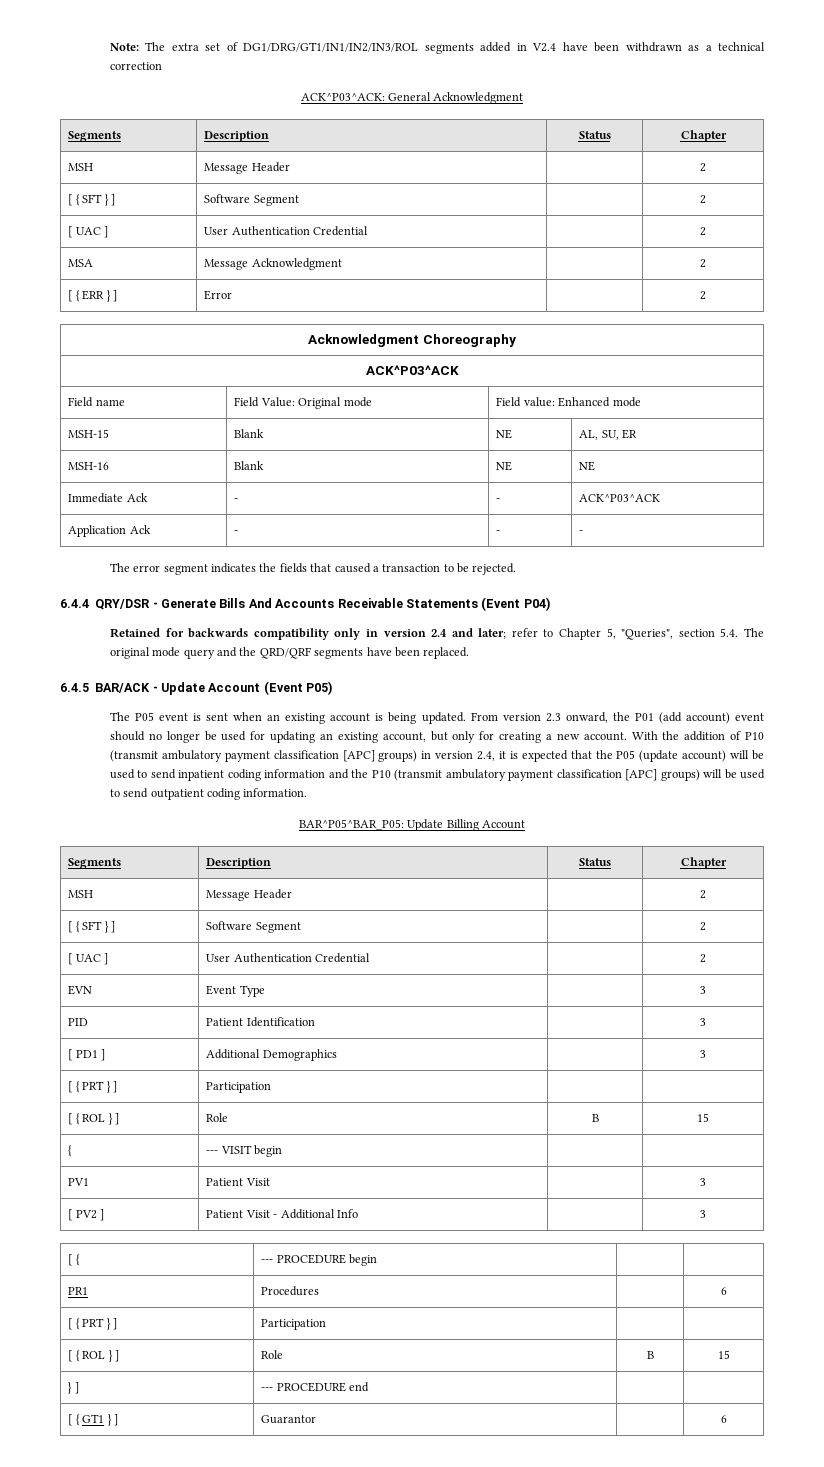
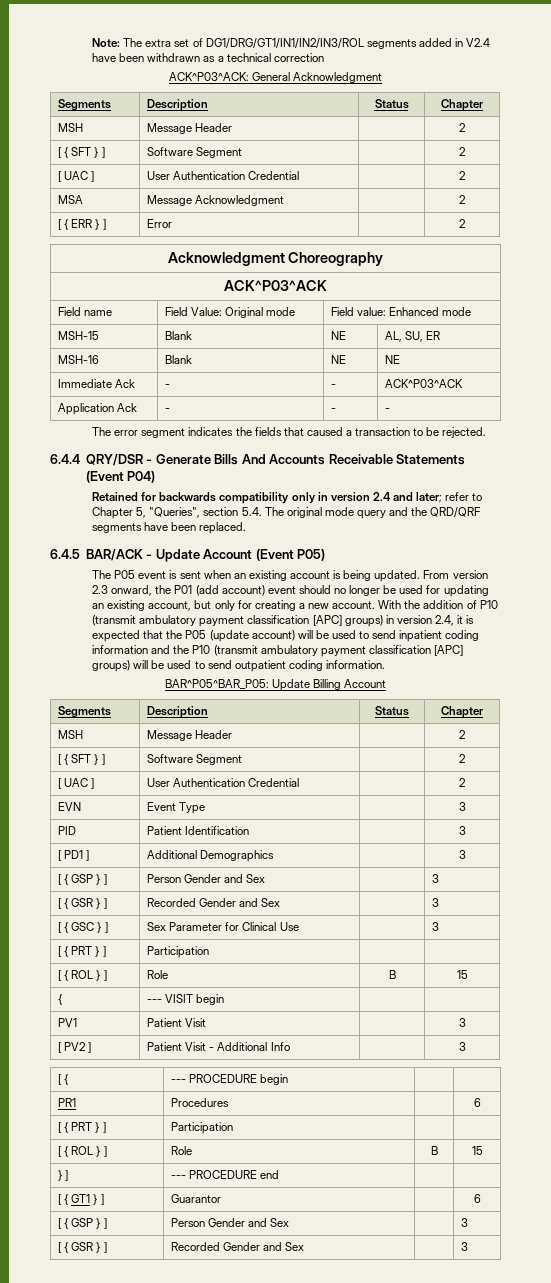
(706, 1054) none -> [58,874,107,885] [147,874,266,883] [432,874,440,883] [58,898,107,909] [147,898,281,907] [432,898,440,907] [58,922,108,933] [147,922,299,931] [432,922,440,931] // [ { GSP } ] | Person Gender and Sex | | 3 // [ { GSR } ] | Recorded Gender and Sex | | 3 // [ { GSC } ] | Sex Parameter for Clinical Use | | 3
(727, 1419) none -> [58,1218,107,1229] [171,1218,290,1227] [461,1218,469,1227] [58,1242,107,1253] [171,1242,305,1251] [461,1242,469,1251] // [ { GSP } ] | Person Gender and Sex | | 3 // [ { GSR } ] | Recorded Gender and Sex | | 3

